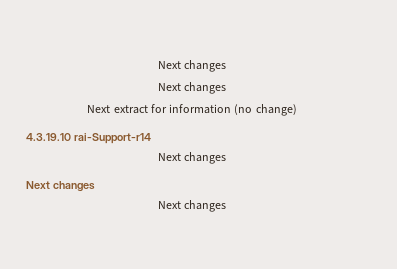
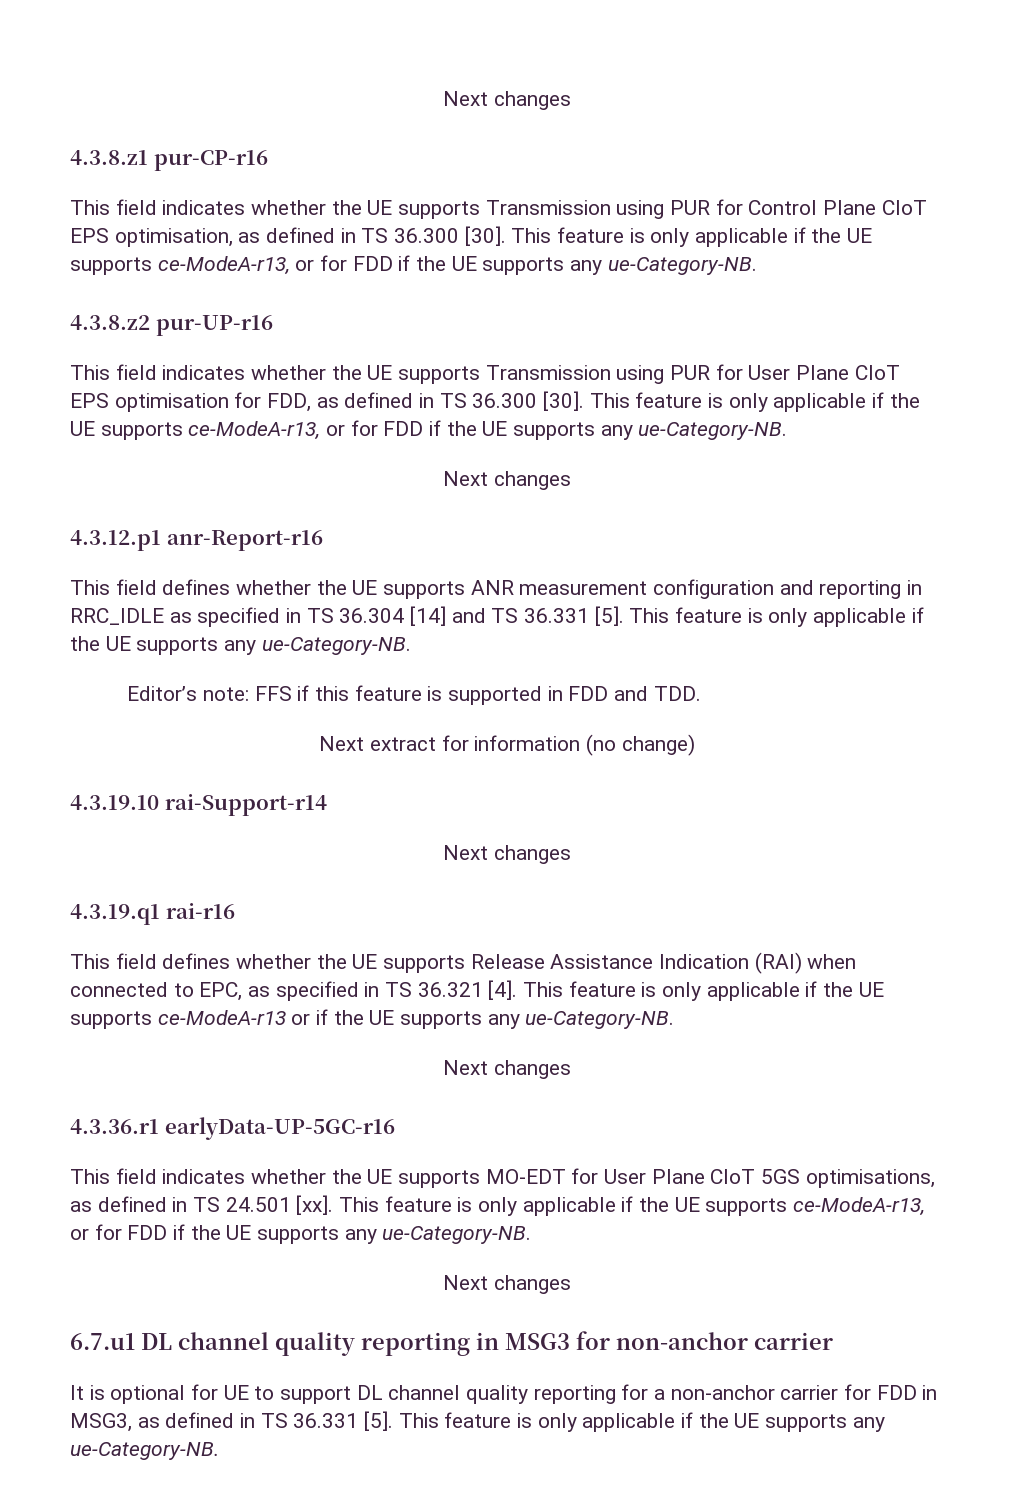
[157,60,227,72] [157,82,227,94] Next changes // Next changes -> [443,91,571,110] [70,150,268,171] [70,199,927,219] [70,226,873,247] [70,255,757,275] [70,315,273,336] [70,364,900,384] [70,391,920,412] [70,420,788,440] [443,471,571,490] [70,530,323,551] [70,579,923,599] [70,606,924,627] [70,636,411,655] [127,685,701,705] Next changes // 4.3.8.z1 pur-CP-r16 // This field indicates whether the UE supports Transmission using PUR for Control Plane CIoT EPS optimisation, as defined in TS 36.300 [30]. This feature is only applicable if the UE supports ce-ModeA-r13, or for FDD if the UE supports any ue-Category-NB. // 4.3.8.z2 pur-UP-r16 // This field indicates whether the UE supports Transmission using PUR for User Plane CIoT EPS optimisation for FDD, as defined in TS 36.300 [30]. This feature is only applicable if the UE supports ce-ModeA-r13, or for FDD if the UE supports any ue-Category-NB. // Next changes // 4.3.12.p1 anr-Report-r16 // This field defines whether the UE supports ANR measurement configuration and reporting in RRC_IDLE as specified in TS 36.304 [14] and TS 36.331 [5]. This feature is only applicable if the UE supports any ue-Category-NB. // Editor’s note: FFS if this feature is supported in FDD and TDD.
[26,181,95,192] [157,200,227,212] Next changes // Next changes -> [70,903,235,925] [70,952,857,974] [70,980,884,1001] [70,1009,675,1029] [443,1060,571,1079] [70,1117,395,1140] [70,1168,935,1188] [70,1195,926,1216] [70,1224,532,1244] [443,1275,571,1294] [70,1331,833,1356] [70,1384,938,1404] [70,1411,885,1432] [70,1442,219,1460] 4.3.19.q1 rai-r16 // This field defines whether the UE supports Release Assistance Indication (RAI) when connected to EPC, as specified in TS 36.321 [4]. This feature is only applicable if the UE supports ce-ModeA-r13 or if the UE supports any ue-Category-NB. // Next changes // 4.3.36.r1 earlyData-UP-5GC-r16 // This field indicates whether the UE supports MO-EDT for User Plane CIoT 5GS optimisations, as defined in TS 24.501 [xx]. This feature is only applicable if the UE supports ce-ModeA-r13, or for FDD if the UE supports any ue-Category-NB. // Next changes // 6.7.u1 DL channel quality reporting in MSG3 for non-anchor carrier // It is optional for UE to support DL channel quality reporting for a non-anchor carrier for FDD in MSG3, as defined in TS 36.331 [5]. This feature is only applicable if the UE supports any ue-Category-NB.

